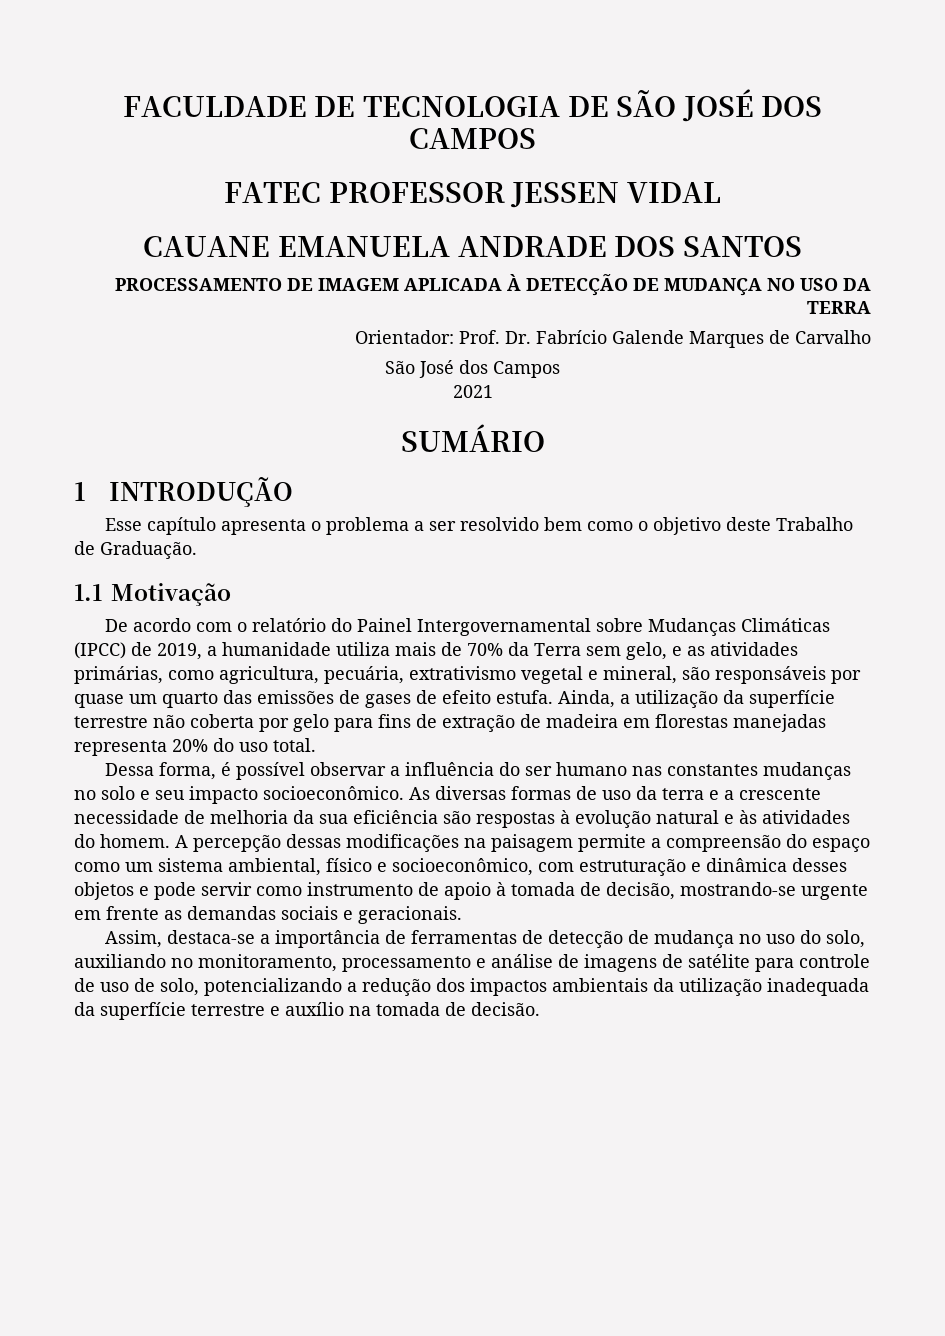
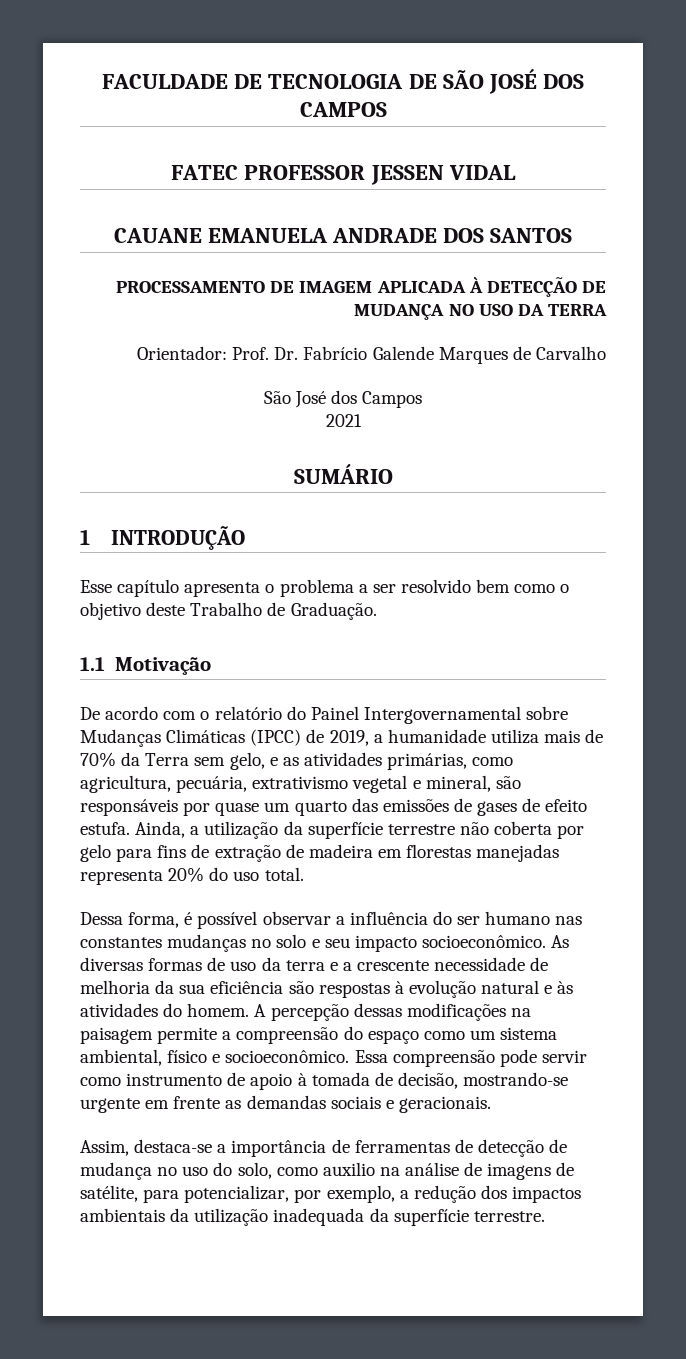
[392,858,847,876] [74,882,149,900] socioeconômico, com estruturação e dinâmica desses objetos e -> [225,1050,495,1067] socioeconômico. Essa compreensão
[74,954,870,972] [74,978,342,996] auxiliando no monitoramento, processamento e análise de imagens de satélite para controle de uso de solo, potencializando -> [276,1162,575,1180] [80,1185,395,1203] como auxilio na análise de imagens de satélite, para potencializar, por exemplo,
[191,1002,540,1016] terrestre e auxílio na tomada de decisão. -> [473,1211,545,1222] terrestre.

